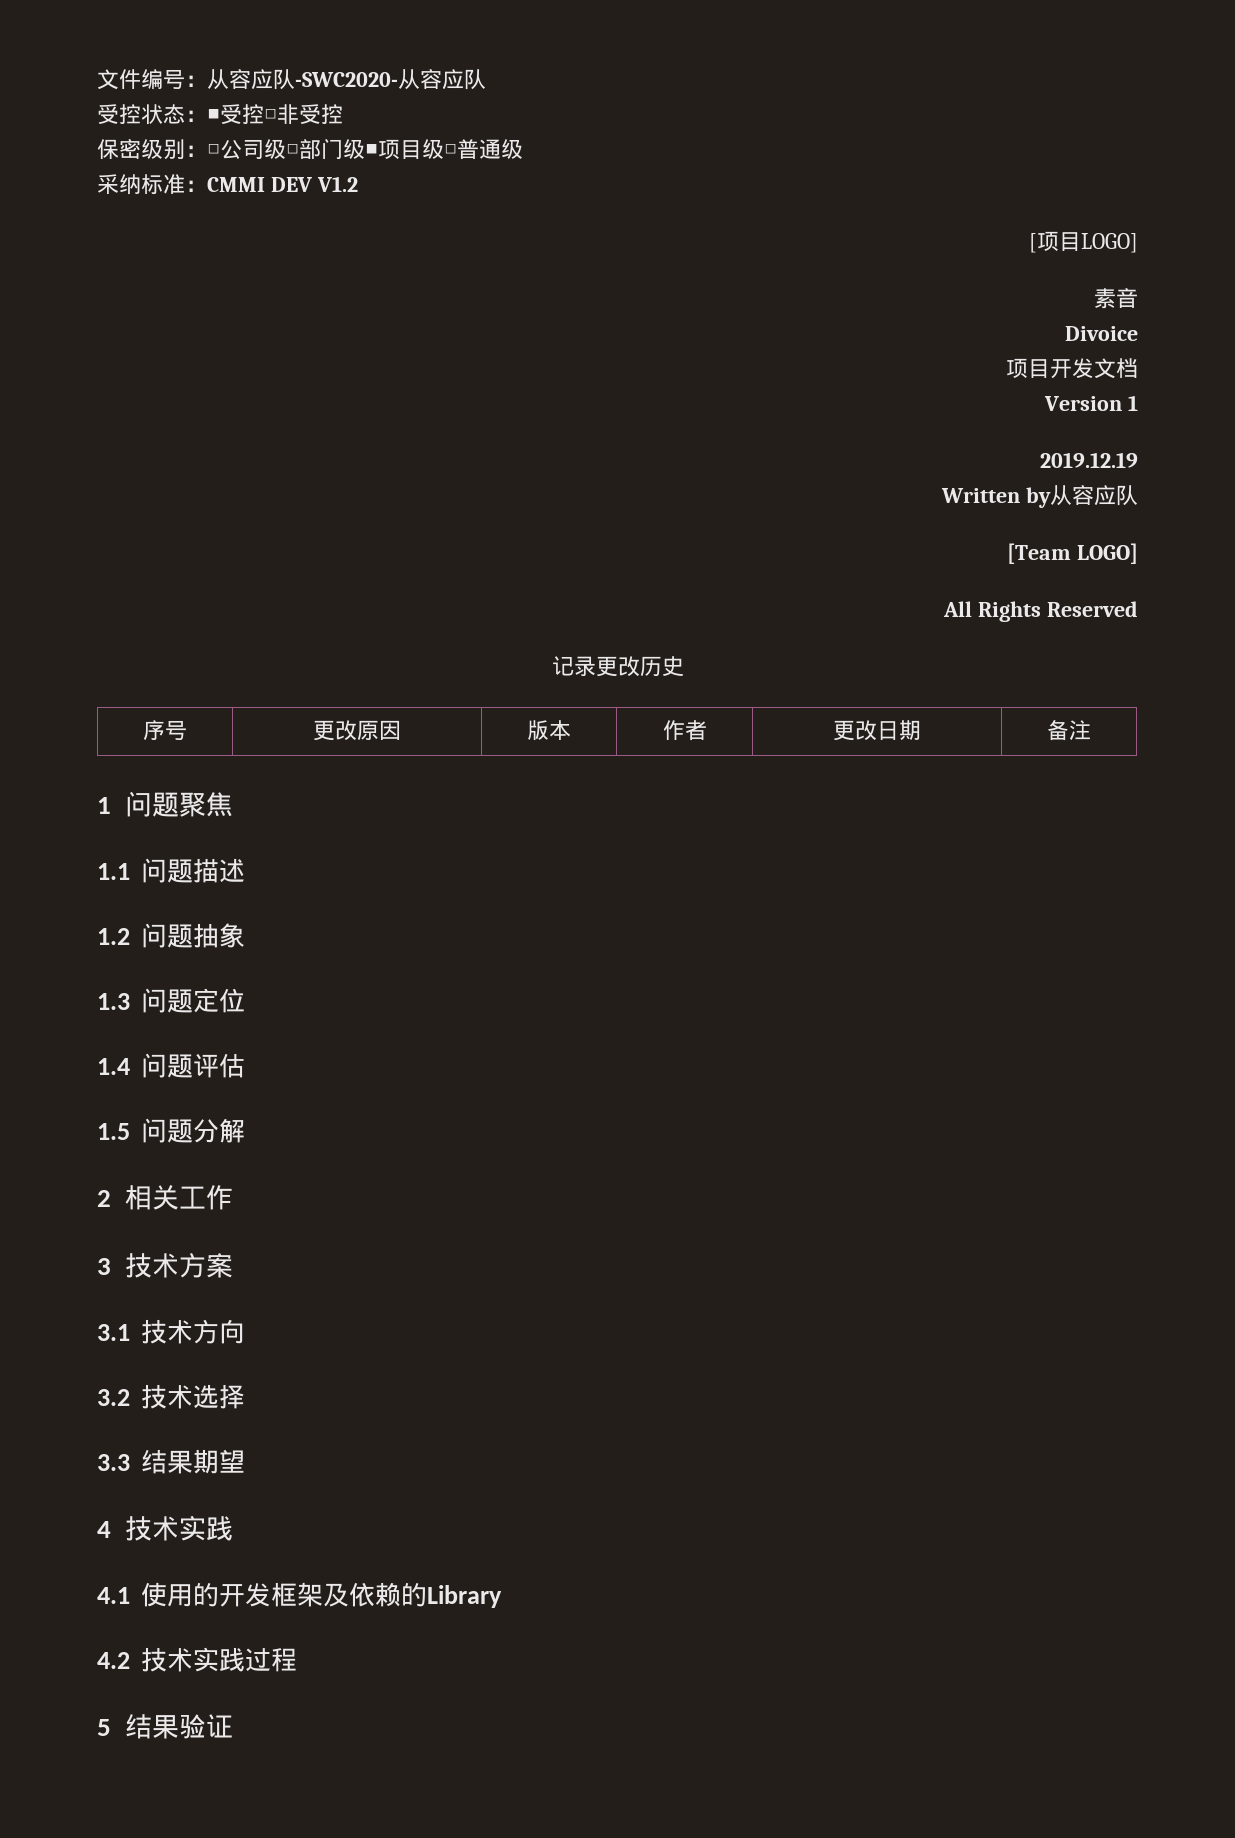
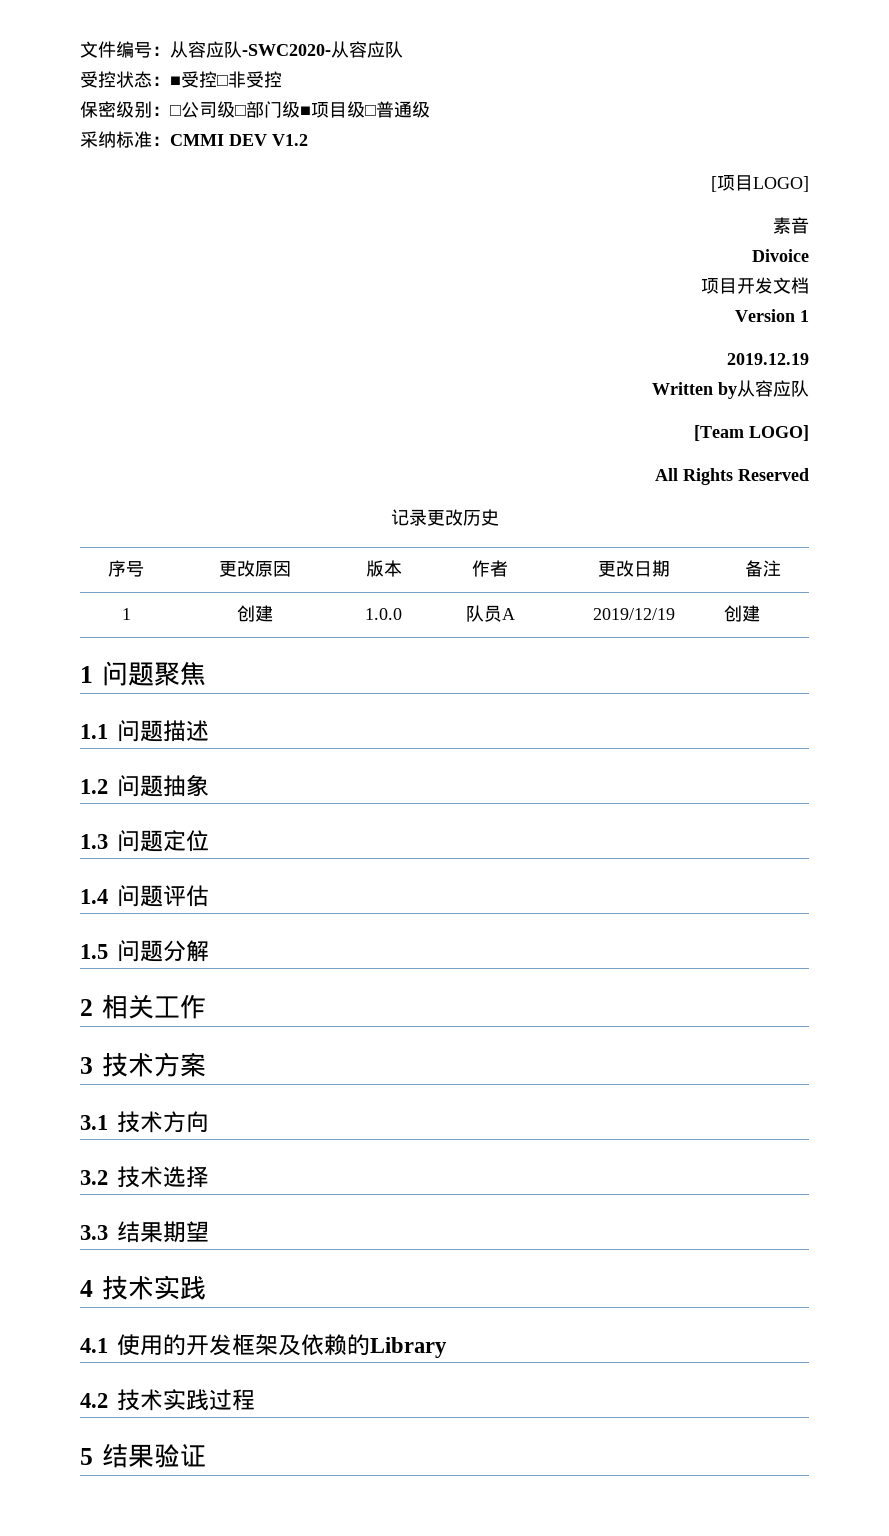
(1091, 730) none -> [121,608,131,620] [236,605,273,622] [365,608,402,620] [465,605,515,622] [592,608,675,620] [724,605,761,622] // 1 | 创建 | 1.0.0 | 队员A | 2019/12/19 | 创建

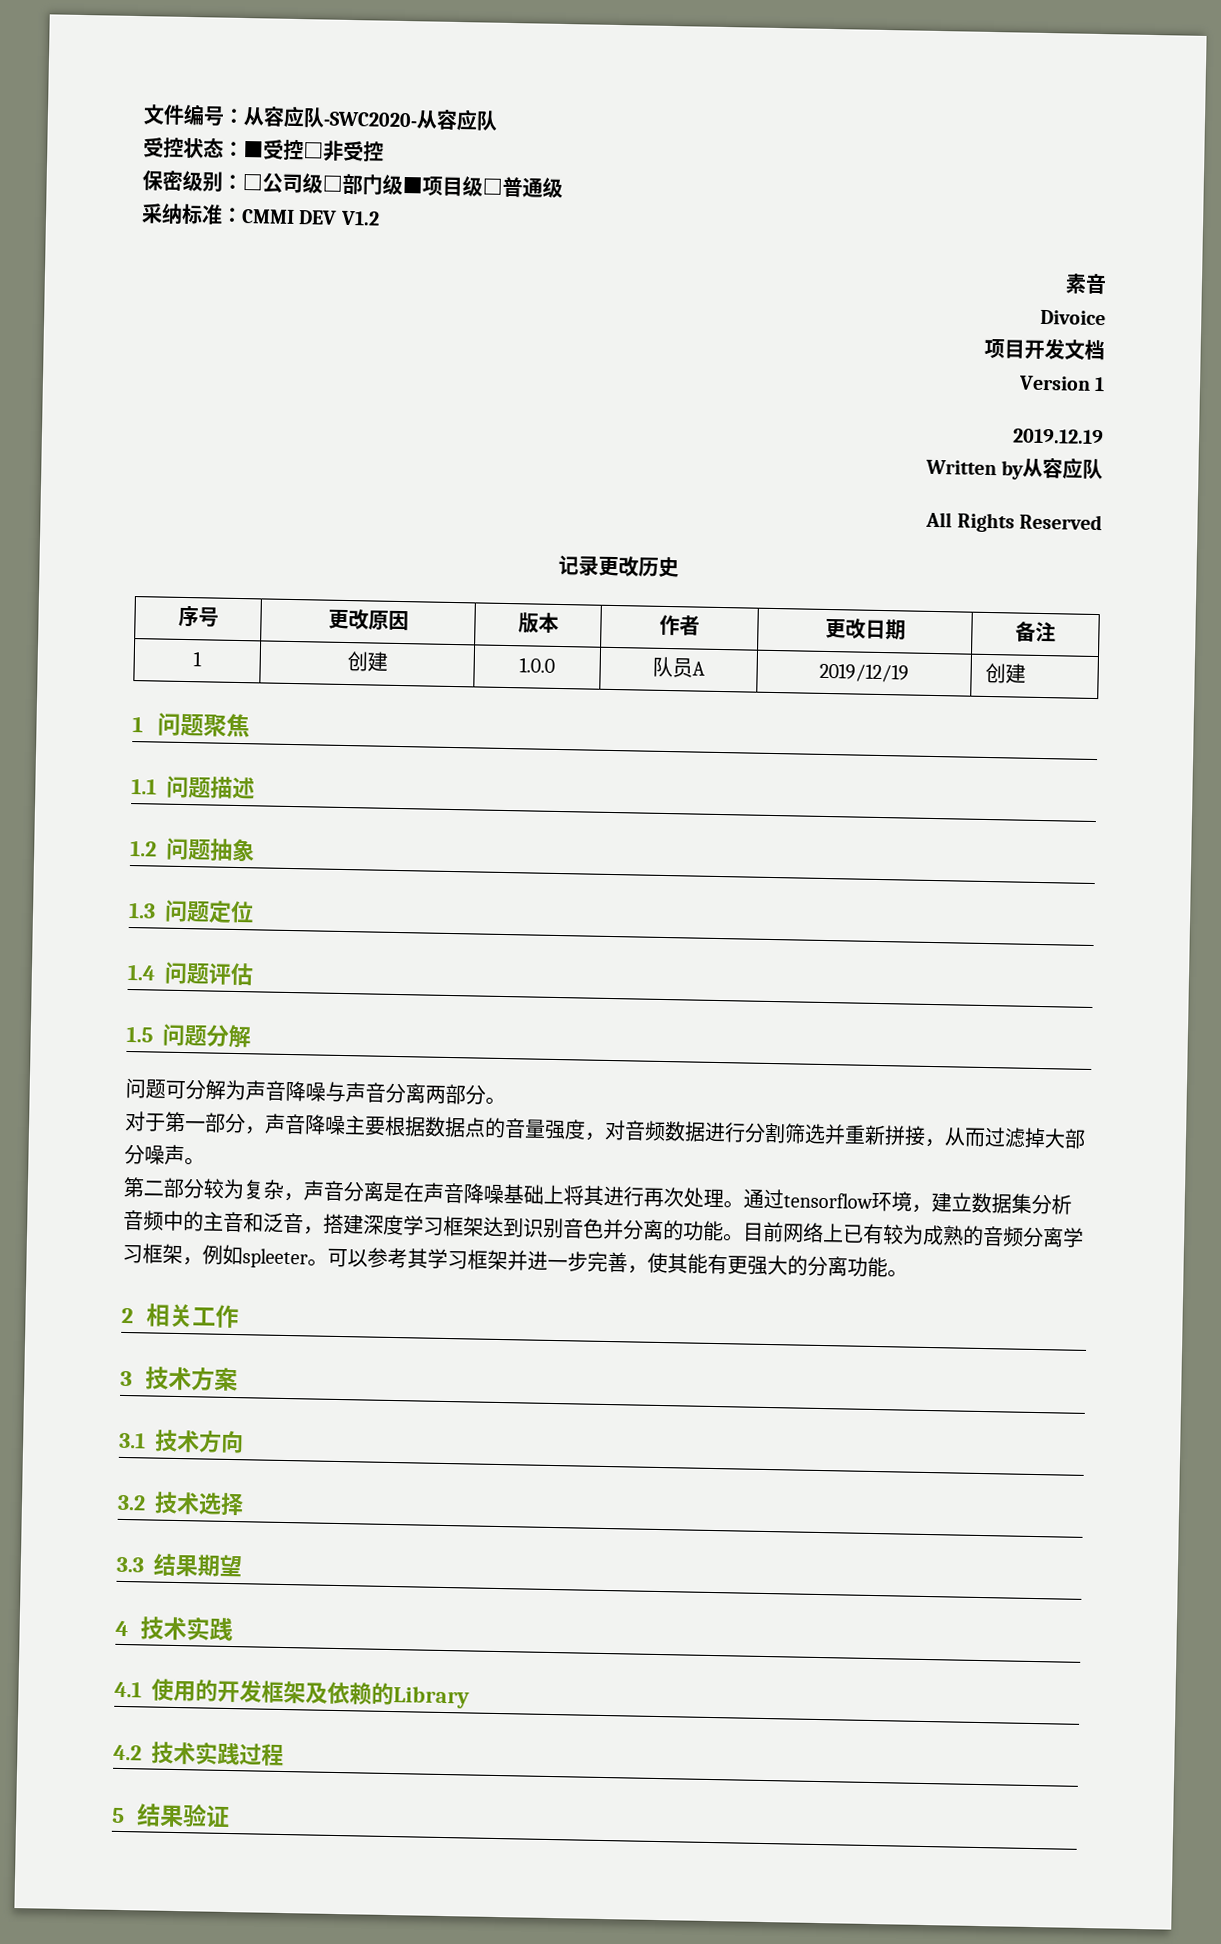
[711,175,809,192] // [项目LOGO] -> (380, 218) none
[694,425,809,441] // [Team LOGO] -> (1103, 469) none
(209, 951) none -> [125,1077,506,1106] [124,1110,1086,1149] [124,1143,205,1166] [123,1176,1072,1215] [123,1209,1084,1248] [122,1243,908,1278] // 问题可分解为声音降噪与声音分离两部分。 // 对于第一部分，声音降噪主要根据数据点的音量强度，对音频数据进行分割筛选并重新拼接，从而过滤掉大部分噪声。 // 第二部分较为复杂，声音分离是在声音降噪基础上将其进行再次处理。通过tensorflow环境，建立数据集分析音频中的主音和泛音，搭建深度学习框架达到识别音色并分离的功能。目前网络上已有较为成熟的音频分离学习框架，例如spleeter。可以参考其学习框架并进一步完善，使其能有更强大的分离功能。

